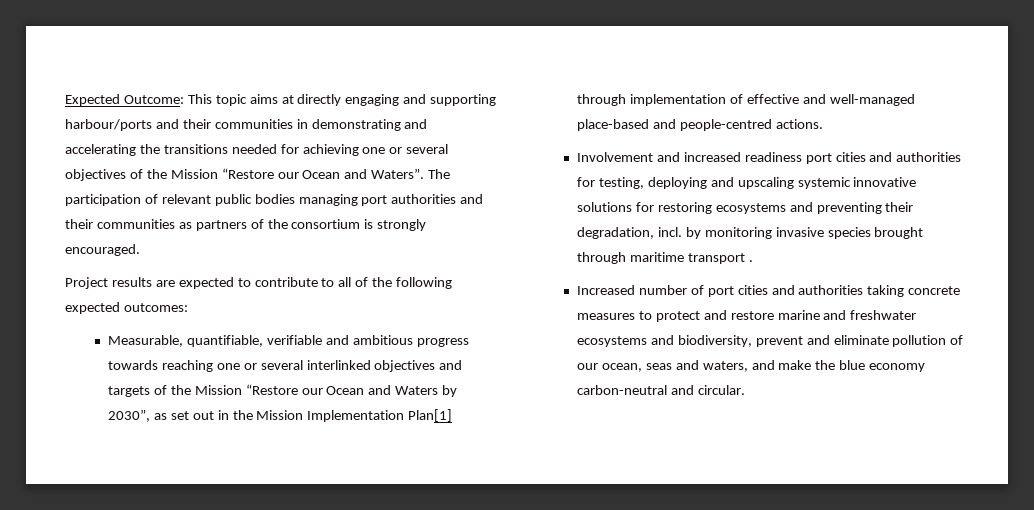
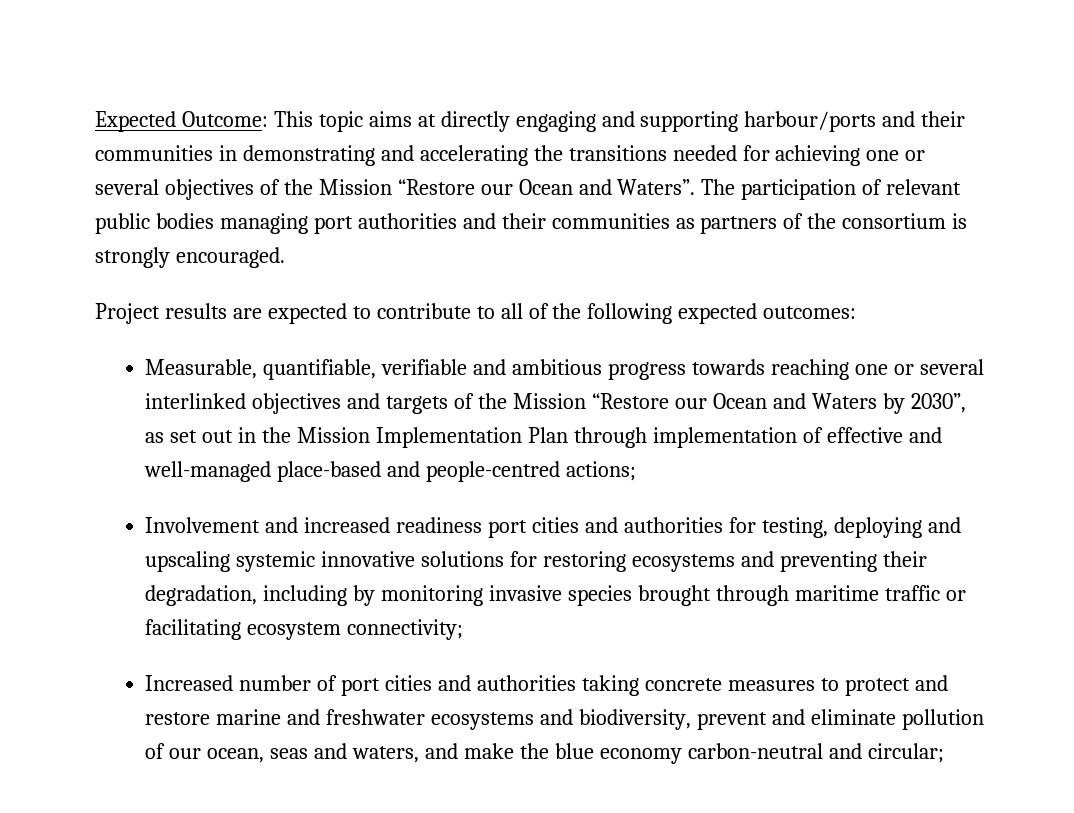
[408,409,453,422] Plan[1] -> [527,427,568,443] Plan
[775,119,823,129] actions. -> [566,461,637,481] actions;
[657,227,682,237] incl. -> [263,585,348,606] including
[687,253,753,264] transport . -> [884,585,966,601] [145,619,464,640] traffic or facilitating ecosystem connectivity;
[697,385,745,395] circular. -> [867,743,944,763] circular;

